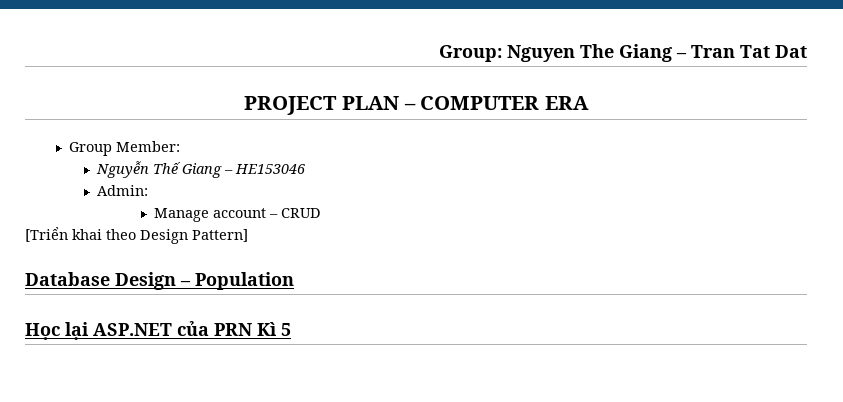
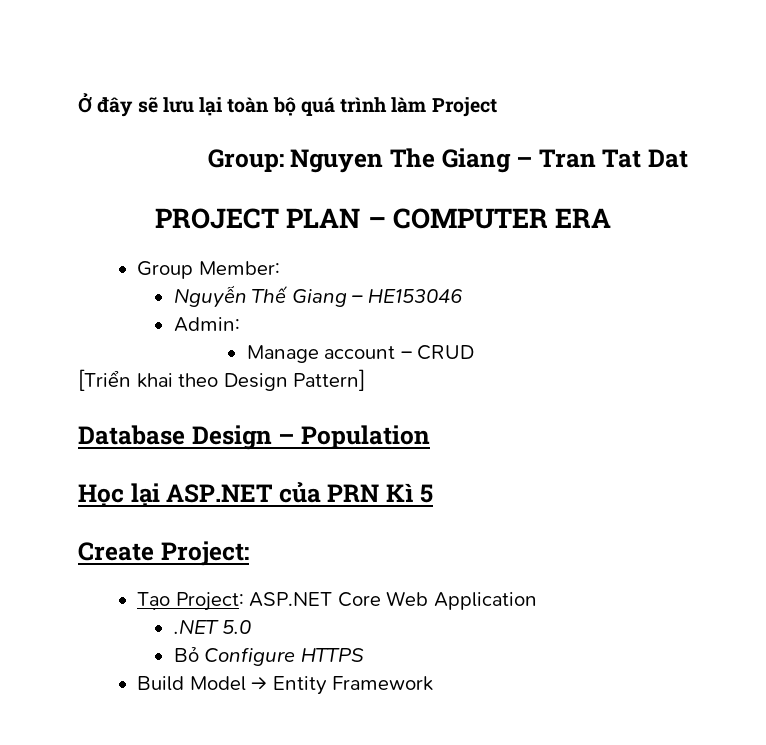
(439, 53) none -> [78,93,497,117] Ở đây sẽ lưu lại toàn bộ quá trình làm Project //
(291, 329) none -> [78,541,249,566] [137,591,537,611] [173,619,252,635] [173,647,364,666] [137,676,434,695] // Create Project: // Tạo Project: ASP.NET Core Web Application // .NET 5.0 // Bỏ Configure HTTPS // Build Model → Entity Framework

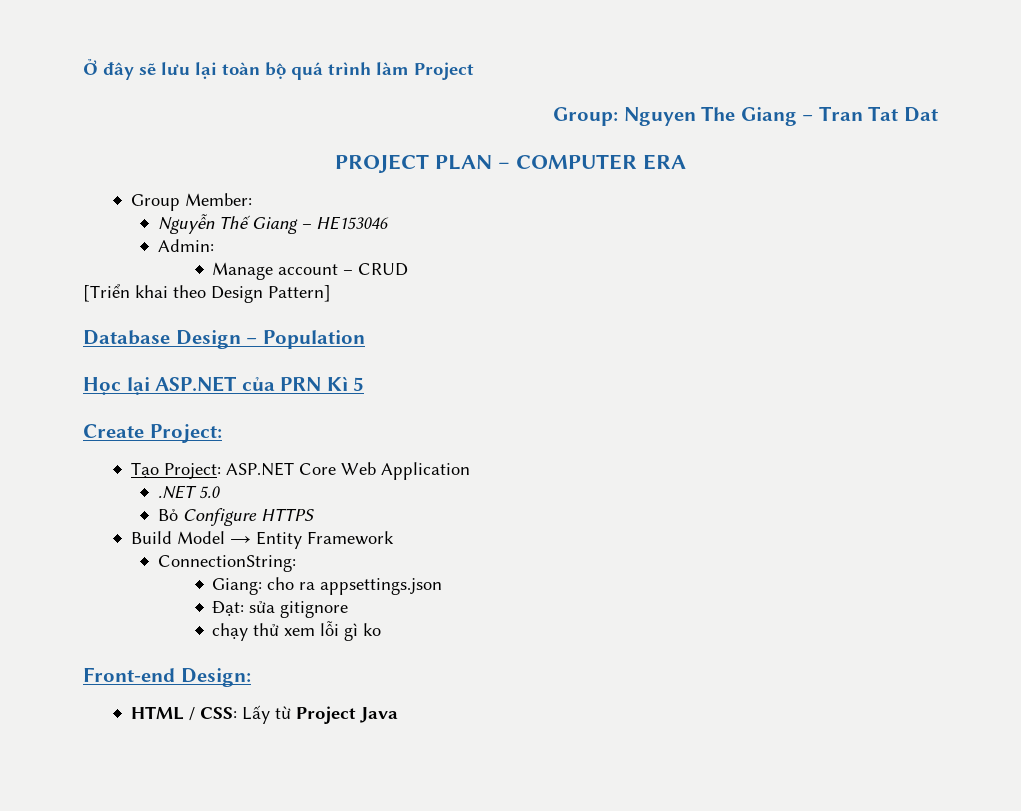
(434, 683) none -> [157,555,296,572] [212,577,443,595] [212,601,349,618] [212,621,382,641] [83,667,251,687] [130,705,398,724] // ConnectionString: // Giang: cho ra appsettings.json // Đạt: sửa gitignore // chạy thử xem lỗi gì ko // Front-end Design: // HTML / CSS: Lấy từ Project Java

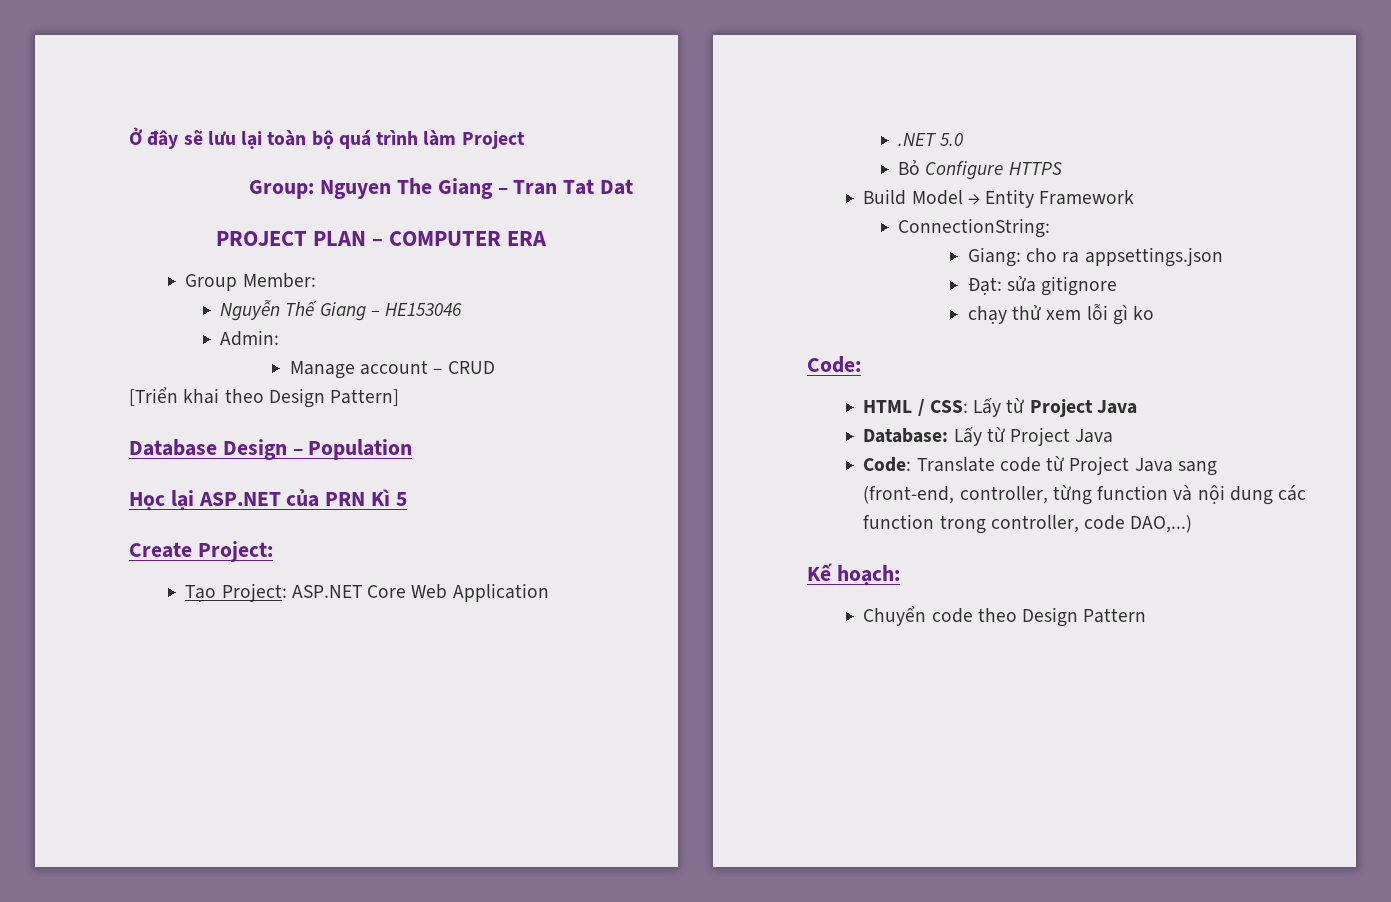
[83,667,251,687] Front-end Design: -> [807,356,861,373] Code:
(398, 715) none -> [863,426,1114,446] [863,456,1217,476] [863,485,1307,505] [863,514,1193,534] [807,563,900,586] [863,606,1147,627] // Database: Lấy từ Project Java // Code: Translate code từ Project Java sang (front-end, controller, từng function và nội dung các function trong controller, code DAO,...) // Kế hoạch: // Chuyển code theo Design Pattern

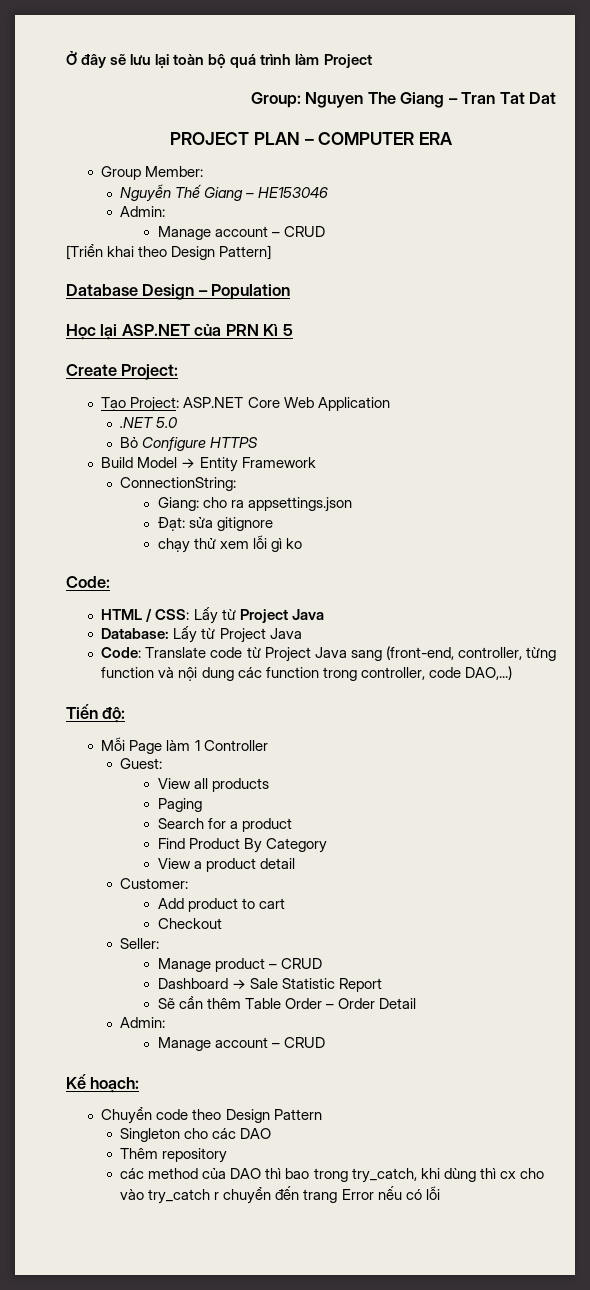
(1193, 524) none -> [66,704,126,723] [101,737,268,754] [120,758,163,769] [157,778,270,792] [157,798,202,812] [157,818,293,832] [157,838,328,853] [157,858,296,872] [120,878,189,889] [157,898,286,912] [157,918,222,929] [120,938,160,949] [157,958,323,972] [157,978,383,992] [157,996,417,1009] [120,1017,166,1028] [157,1037,326,1051] // Tiến độ: // Mỗi Page làm 1 Controller // Guest: // View all products // Paging // Search for a product // Find Product By Category // View a product detail // Customer: // Add product to cart // Checkout // Seller: // Manage product – CRUD // Dashboard → Sale Statistic Report // Sẽ cần thêm Table Order – Order Detail // Admin: // Manage account – CRUD
(1147, 615) none -> [120,1128,272,1142] [120,1148,228,1163] [120,1168,544,1183] [120,1186,440,1204] // Singleton cho các DAO // Thêm repository // các method của DAO thì bao trong try_catch, khi dùng thì cx cho vào try_catch r chuyển đến trang Error nếu có lỗi

